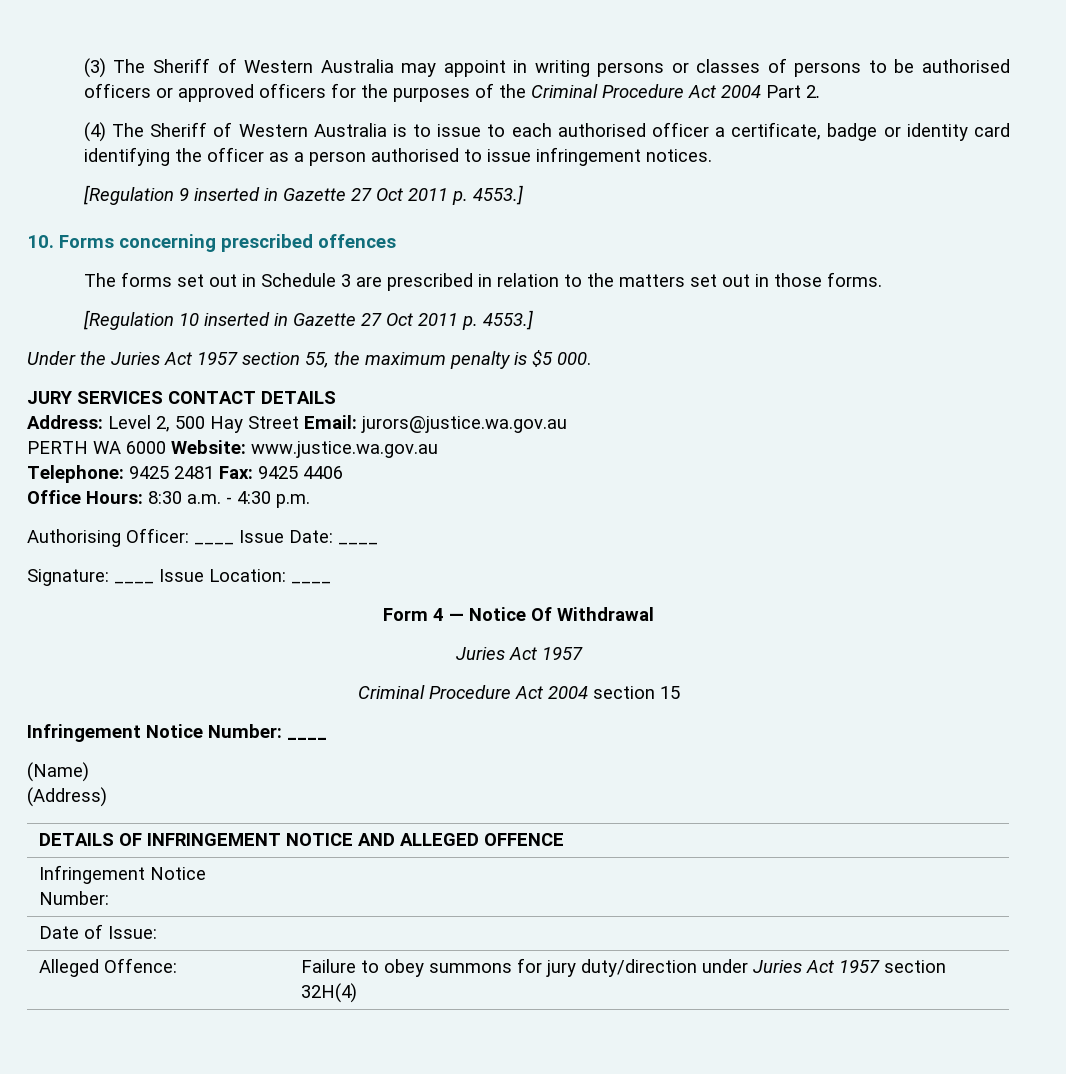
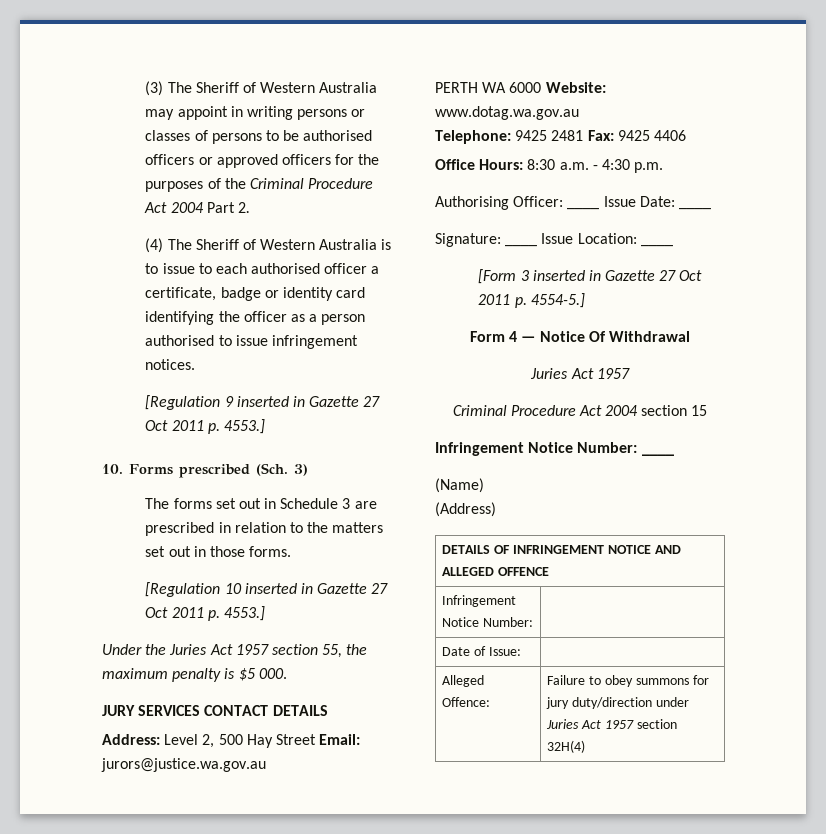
[119,234,396,252] concerning prescribed offences -> [179,463,308,478] prescribed (Sch. 3)
[251,441,438,458] www.justice.wa.gov.au -> [435,106,579,120] www.dotag.wa.gov.au
(331, 582) none -> [478,269,703,284] [478,293,585,308] // [Form 3 inserted in Gazette 27 Oct 2011 p. 4554-5.]

